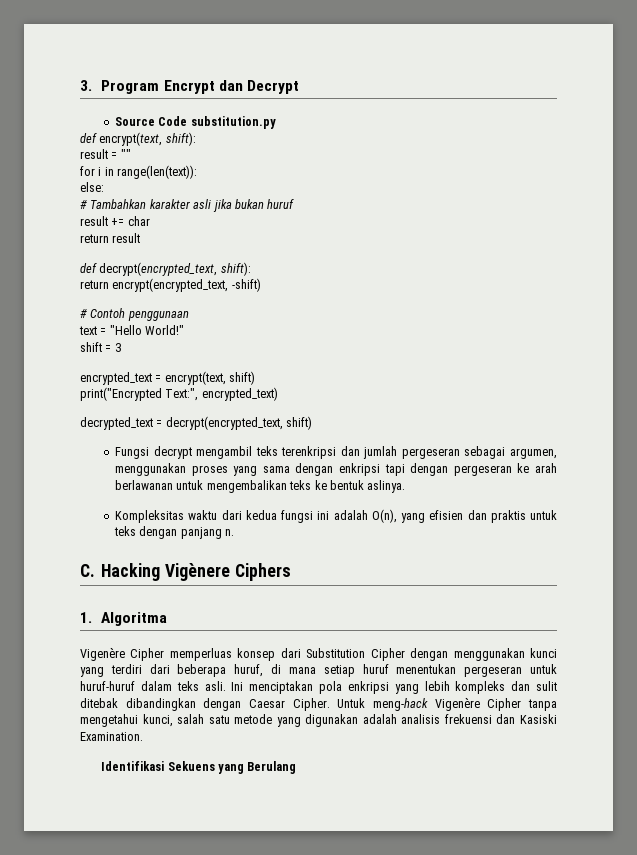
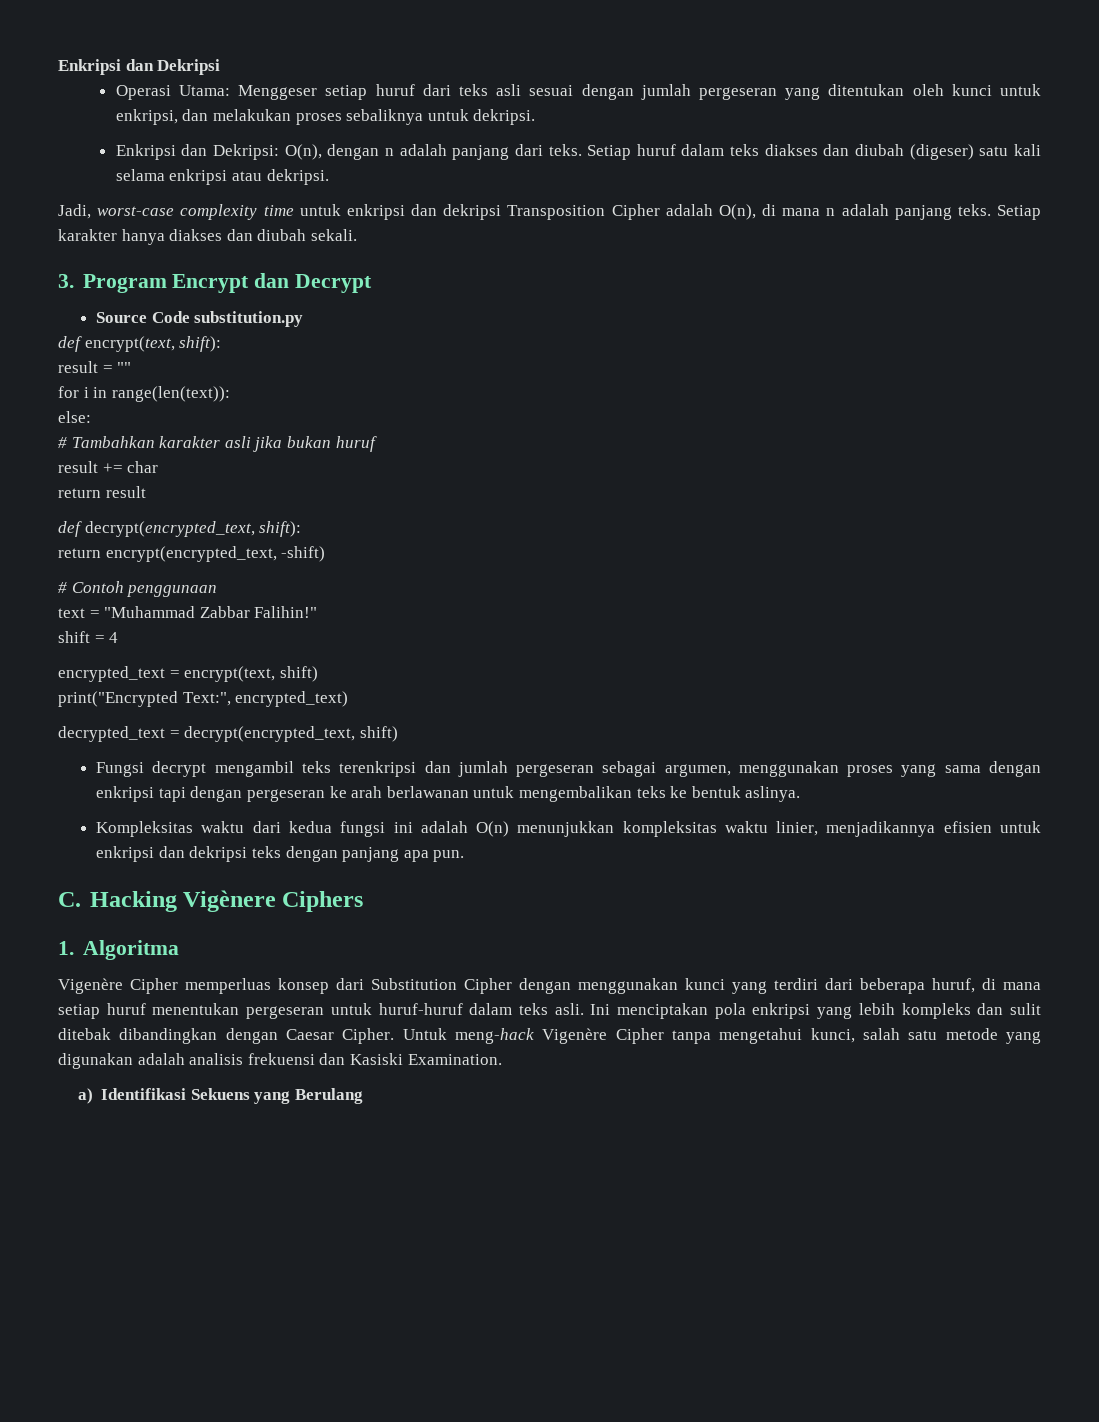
(80, 85) none -> [58,59,221,75] [115,84,1042,100] [115,109,536,125] [115,144,1041,160] [115,169,329,185] [58,204,1041,220] [58,229,357,245] Enkripsi dan Dekripsi // Operasi Utama: Menggeser setiap huruf dari teks asli sesuai dengan jumlah pergeseran yang ditentukan oleh kunci untuk enkripsi, dan melakukan proses sebaliknya untuk dekripsi. // Enkripsi dan Dekripsi: O(n), dengan n adalah panjang dari teks. Setiap huruf dalam teks diakses dan diubah (digeser) satu kali selama enkripsi atau dekripsi. // Jadi, worst-case complexity time untuk enkripsi dan dekripsi Transposition Cipher adalah O(n), di mana n adalah panjang teks. Setiap karakter hanya diakses dan diubah sekali. //
[109,325,185,335] "Hello World!" -> [104,606,318,618] "Muhammad Zabbar Falihin!"
[114,343,121,352] 3 -> [109,632,119,643] 4
[371,509,557,523] O(n), yang efisien dan praktis untuk -> [476,821,1041,837] [96,846,248,862] O(n) menunjukkan kompleksitas waktu linier, menjadikannya efisien untuk enkripsi dan dekripsi
[225,529,235,536] n. -> [403,850,465,862] apa pun.
(143, 736) none -> [77,1088,93,1104] a)

